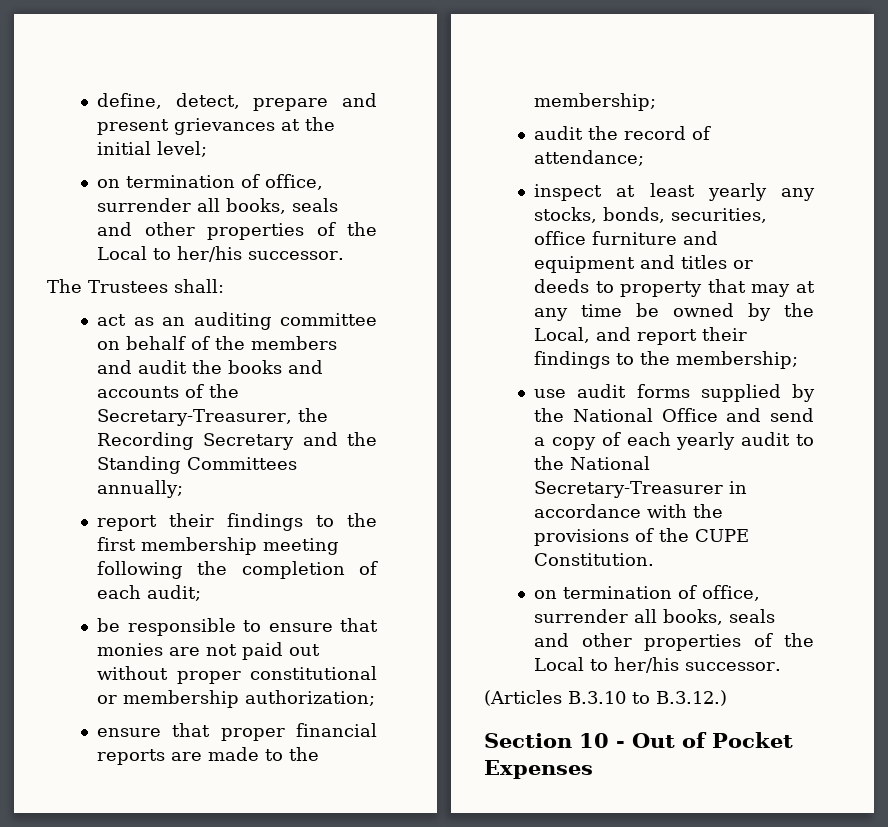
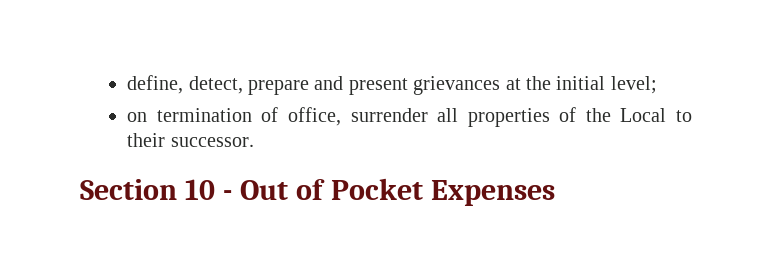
[226,198,339,214] [97,222,377,240] [97,246,345,262] [47,279,224,293] [97,312,377,330] [97,336,338,350] [97,360,324,374] [97,384,240,398] [97,408,329,426] [97,432,377,450] [97,456,298,474] [97,480,184,498] [97,513,377,531] [97,537,340,555] [97,561,378,579] [97,585,202,601] [97,618,378,636] [97,642,321,660] [97,666,377,684] [97,690,376,708] [97,723,377,741] [97,747,320,765] [534,93,657,111] [534,126,712,140] [534,150,645,166] [534,183,815,201] [534,207,768,223] [534,231,719,245] [534,255,754,273] [534,279,815,297] [534,303,814,321] [534,327,748,345] [534,351,799,369] [534,384,815,402] [534,408,814,422] [534,432,814,450] [534,456,651,470] [534,481,748,498] [534,504,724,518] [534,528,750,546] [534,553,655,566] [534,585,761,601] [534,609,776,625] [534,633,814,651] [534,657,782,673] [484,690,727,706] books, seals and other properties of the Local to her/his successor. // The Trustees shall: // act as an auditing committee on behalf of the members and audit the books and accounts of the Secretary-Treasurer, the Recording Secretary and the Standing Committees annually; // report their findings to the first membership meeting following the completion of each audit; // be responsible to ensure that monies are not paid out without proper constitutional or membership authorization; // ensure that proper financial reports are made to the membership; // audit the record of attendance; // inspect at least yearly any stocks, bonds, securities, office furniture and equipment and titles or deeds to property that may at any time be owned by the Local, and report their findings to the membership; // use audit forms supplied by the National Office and send a copy of each yearly audit to the National Secretary-Treasurer in accordance with the provisions of the CUPE Constitution. // on termination of office, surrender all books, seals and other properties of the Local to her/his successor. // (Articles B.3.10 to B.3.12.) -> [467,107,692,127] [127,133,254,147] properties of the Local to their successor.

